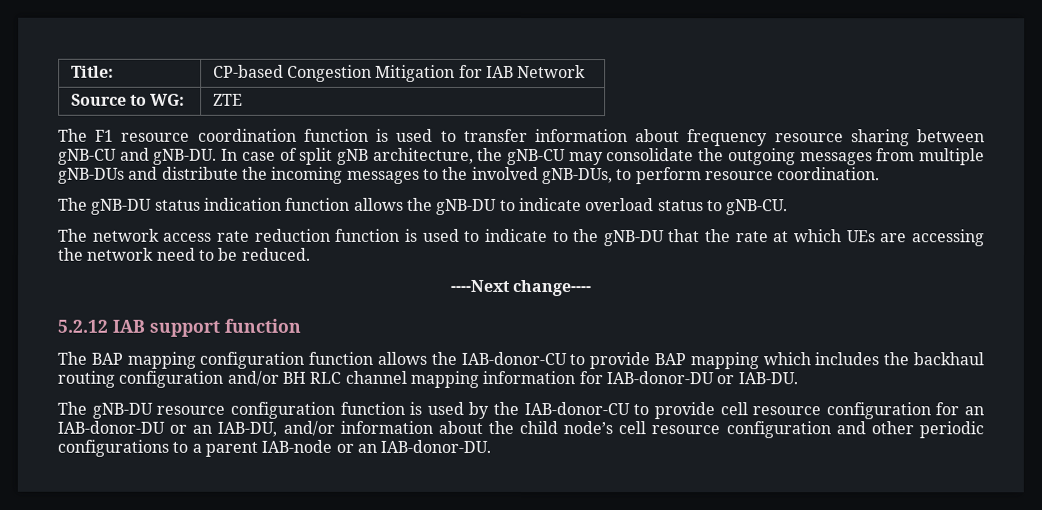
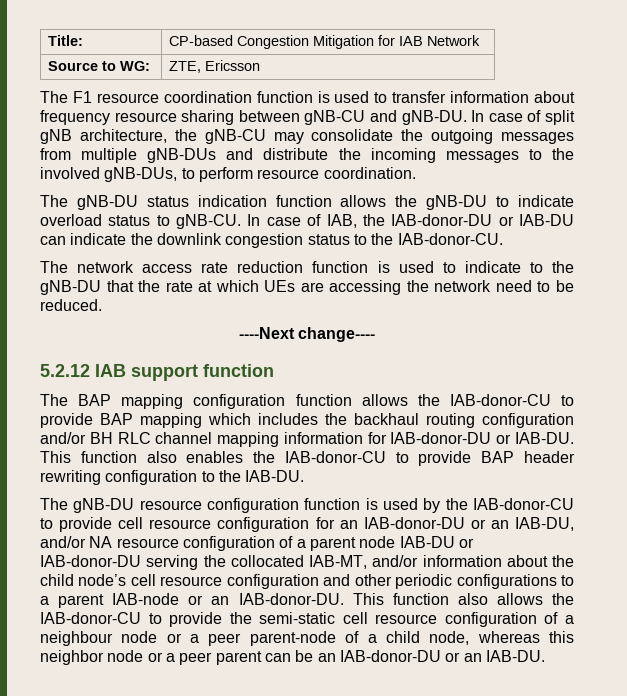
[212,93,243,106] ZTE -> [169,60,261,73] ZTE, Ericsson
(789, 207) none -> [247,214,575,228] [40,233,503,248] In case of IAB, the IAB-donor-DU or IAB-DU can indicate the downlink congestion status to the IAB-donor-CU.
(798, 378) none -> [40,451,575,466] [40,470,305,485] This function also enables the IAB-donor-CU to provide BAP header rewriting configuration to the IAB-DU.
(335, 428) none -> [89,536,474,551] [40,555,419,570] NA resource configuration of a parent node IAB-DU or IAB-donor-DU serving the collocated IAB-MT, and/or
(492, 446) none -> [352,593,575,605] [40,612,574,627] [40,631,575,646] [40,650,545,665] This function also allows the IAB-donor-CU to provide the semi-static cell resource configuration of a neighbour node or a peer parent-node of a child node, whereas this neighbor node or a peer parent can be an IAB-donor-DU or an IAB-DU.

